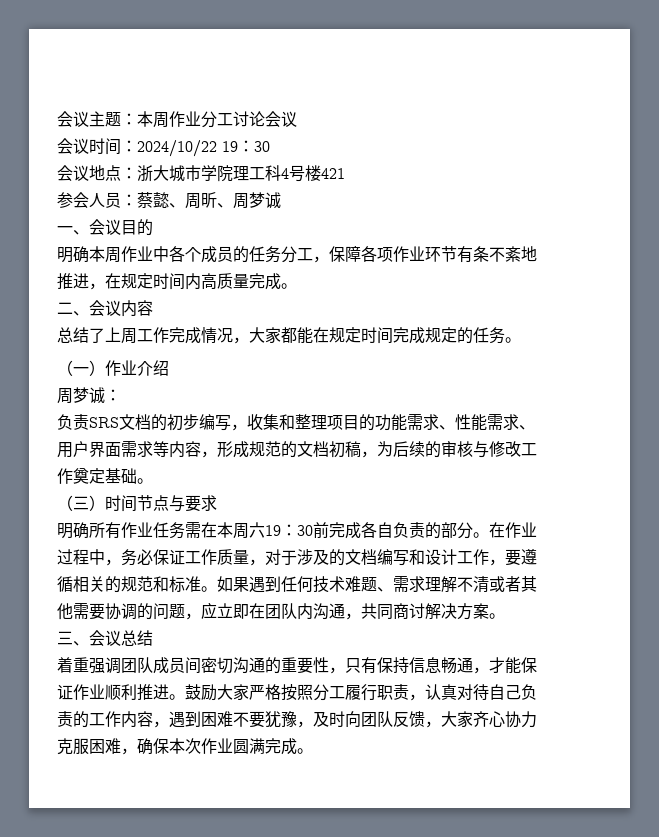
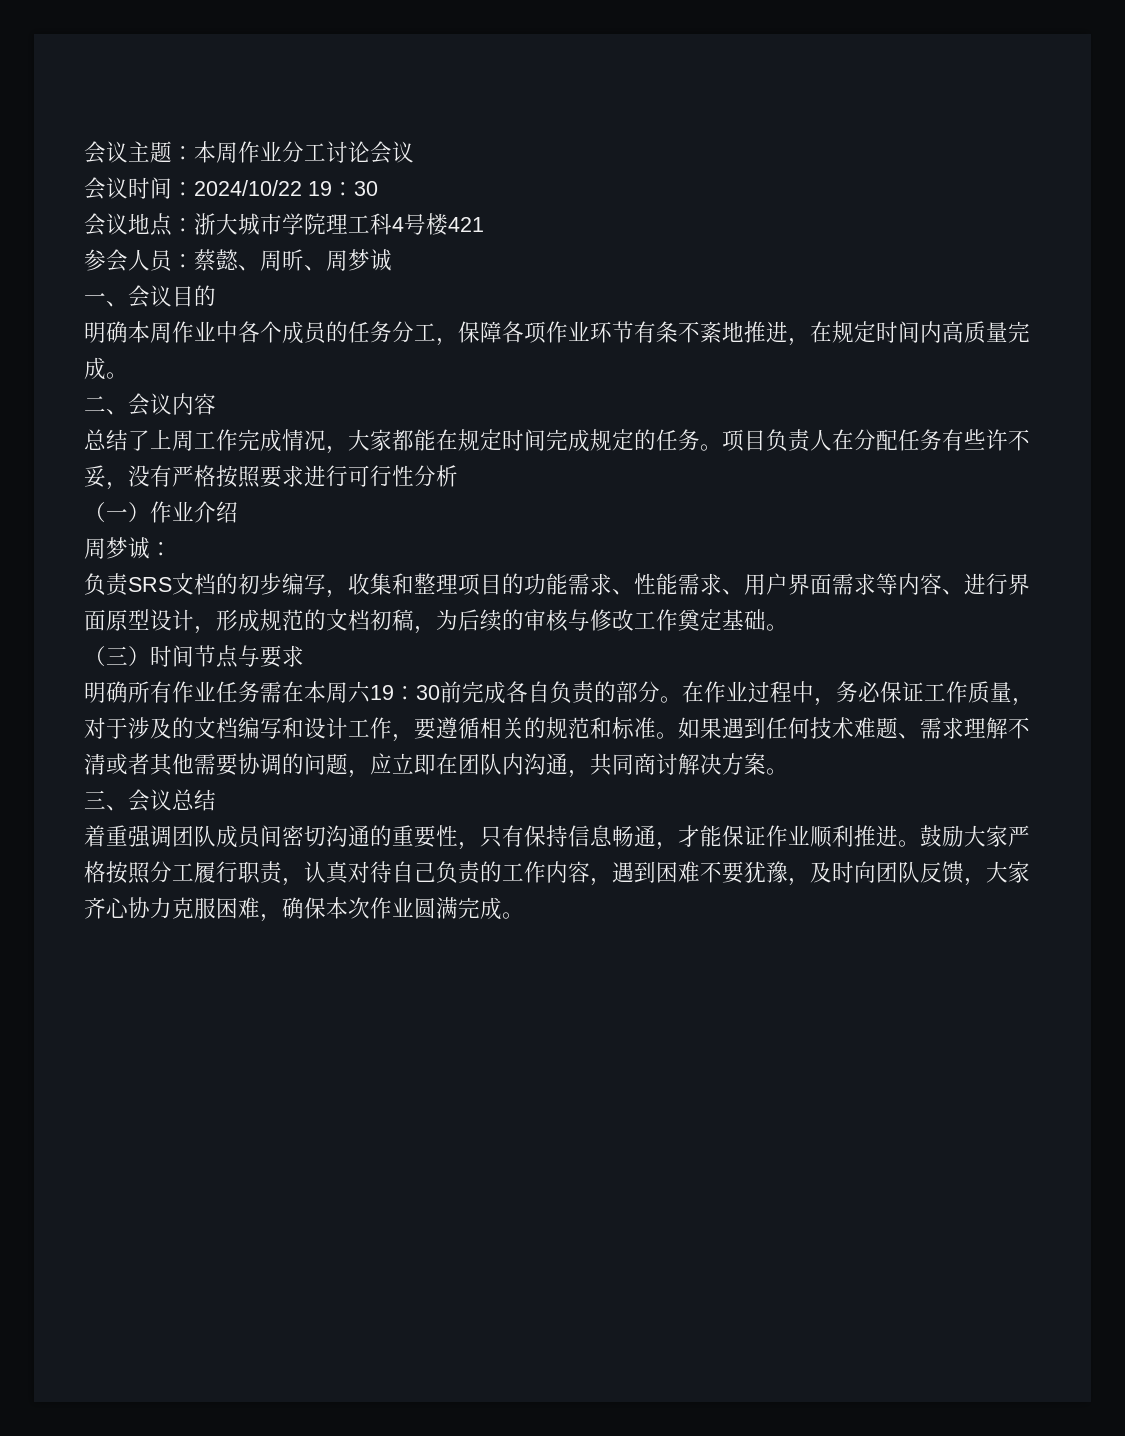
(521, 340) none -> [722,429,1030,452] [84,465,458,490] 项目负责人在分配任务有些许不妥，没有严格按照要求进行可行性分析
(201, 449) none -> [942,573,1030,595] [84,609,194,631] 、进行界面原型设计

